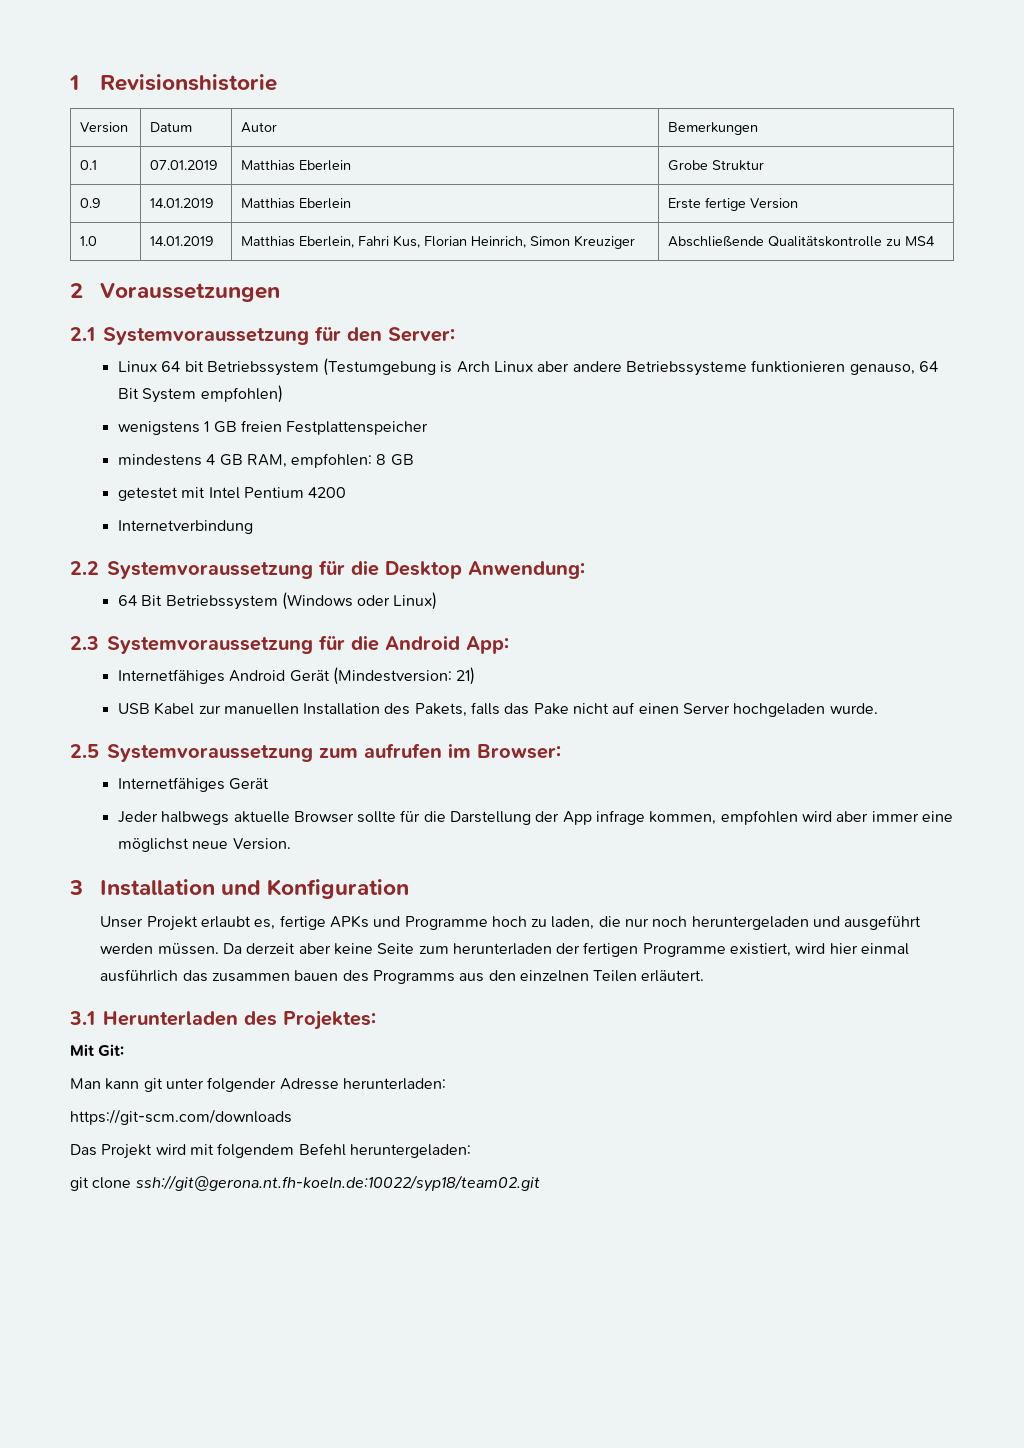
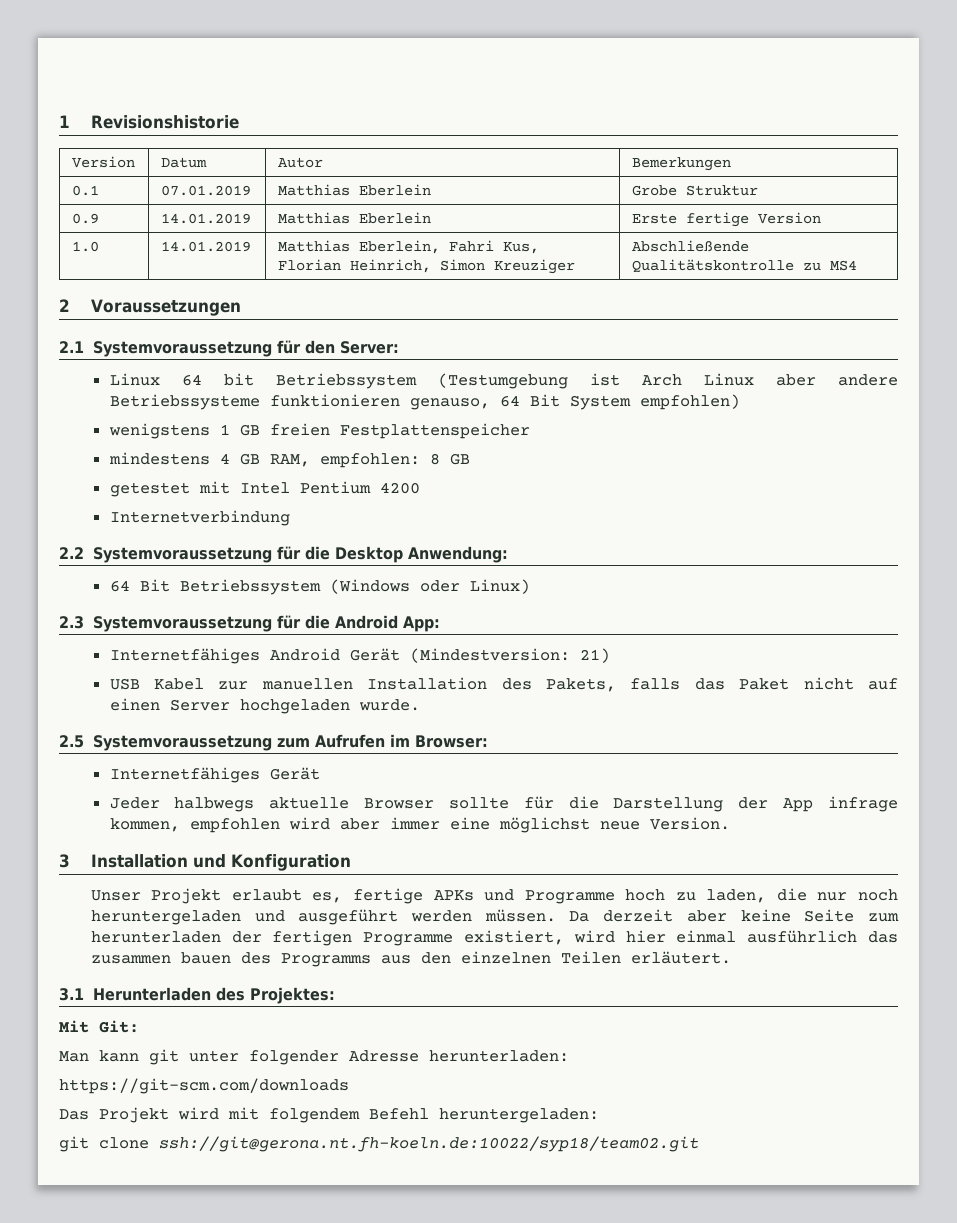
[440,361,453,373] is -> [589,373,620,386] ist
[533,703,569,715] Pake -> [739,678,790,690] Paket
[364,743,442,759] aufrufen -> [314,734,385,748] Aufrufen

